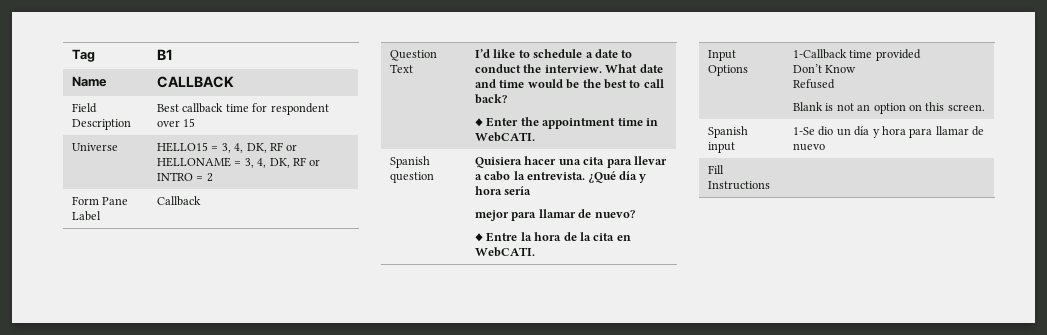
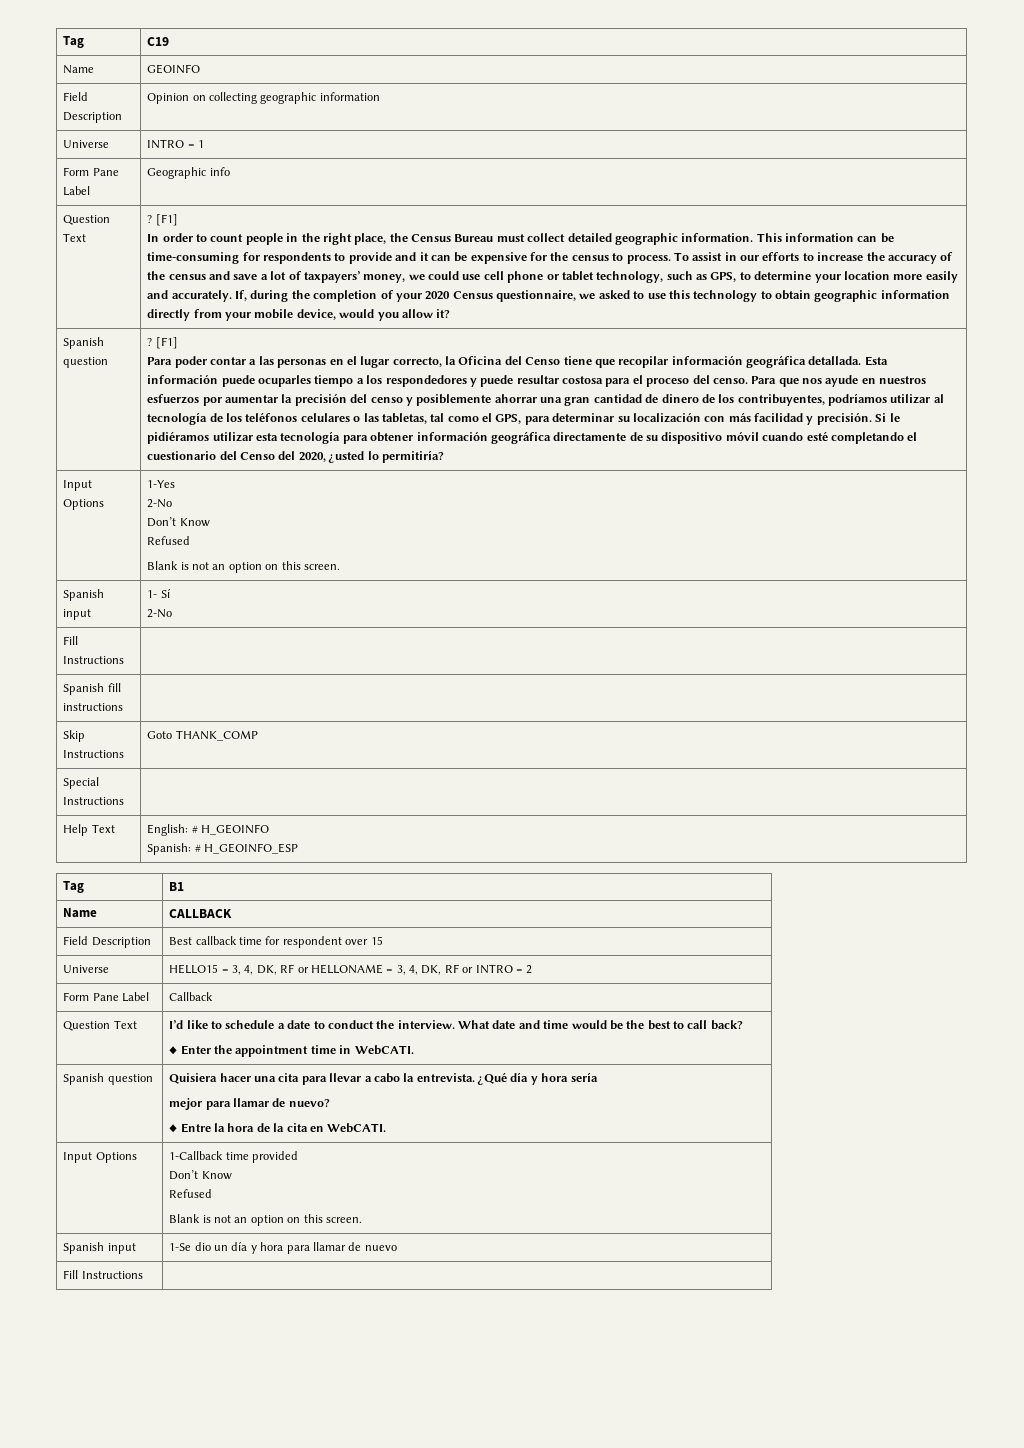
[72,49,96,62] Tag -> [63,36,85,48] [147,37,170,46] [63,65,95,74] [147,64,201,74] [63,92,89,101] [63,112,123,123] [147,92,380,104] [63,140,110,148] [147,139,205,149] [63,167,119,176] [63,186,91,196] [147,167,230,179] [63,215,111,225] [63,233,87,242] [147,214,178,226] [147,233,894,245] [147,252,954,264] [147,271,958,283] [147,290,950,302] [147,309,451,321] [63,337,105,349] [63,357,109,368] [147,337,178,349] [147,356,888,368] [147,375,927,387] [147,393,944,406] [147,412,900,425] [147,431,918,444] [147,450,444,463] [63,480,93,491] [63,499,105,510] [147,480,176,488] [147,499,173,508] [147,517,210,527] [147,536,191,545] [147,561,340,573] [63,589,105,601] [63,609,92,620] [147,589,171,598] [147,609,173,618] [63,636,79,645] [63,656,125,664] [63,683,121,695] [63,703,124,711] [63,730,86,742] [63,750,125,758] [147,730,258,741] [63,777,100,789] [63,797,125,805] [63,824,115,836] [147,824,270,836] [147,843,299,855] [63,881,85,893] Tag | C19 // Name | GEOINFO // Field Description | Opinion on collecting geographic information // Universe | INTRO = 1 // Form Pane Label | Geographic info // Question Text | ? [F1] // In order to count people in the right place, the Census Bureau must collect detailed geographic information. This information can be time-consuming for respondents to provide and it can be expensive for the census to process. To assist in our efforts to increase the accuracy of the census and save a lot of taxpayers’ money, we could use cell phone or tablet technology, such as GPS, to determine your location more easily and accurately. If, during the completion of your 2020 Census questionnaire, we asked to use this technology to obtain geographic information directly from your mobile device, would you allow it? // Spanish question | ? [F1] // Para poder contar a las personas en el lugar correcto, la Oficina del Censo tiene que recopilar información geográfica detallada. Esta información puede ocuparles tiempo a los respondedores y puede resultar costosa para el proceso del censo. Para que nos ayude en nuestros esfuerzos por aumentar la precisión del censo y posiblemente ahorrar una gran cantidad de dinero de los contribuyentes, podríamos utilizar al tecnología de los teléfonos celulares o las tabletas, tal como el GPS, para determinar su localización con más facilidad y precisión. Si le pidiéramos utilizar esta tecnología para obtener información geográfica directamente de su dispositivo móvil cuando esté completando el cuestionario del Censo del 2020, ¿usted lo permitiría? // Input Options | 1-Yes // 2-No // Don’t Know // Refused // Blank is not an option on this screen. // Spanish input | 1- Sí // 2-No // Fill Instructions | // Spanish fill instructions | // Skip Instructions | Goto THANK_COMP // Special Instructions | // Help Text | English: # H_GEOINFO // Spanish: # H_GEOINFO_ESP // Tag

